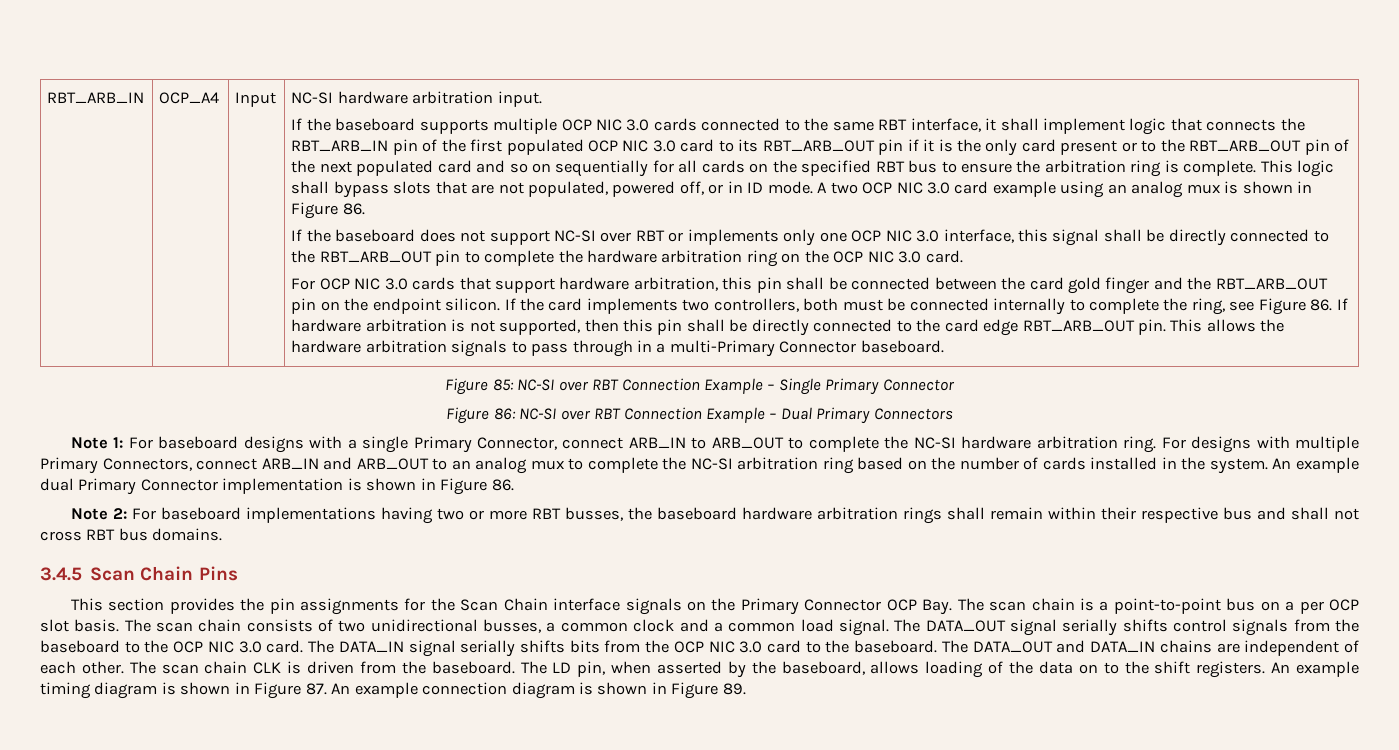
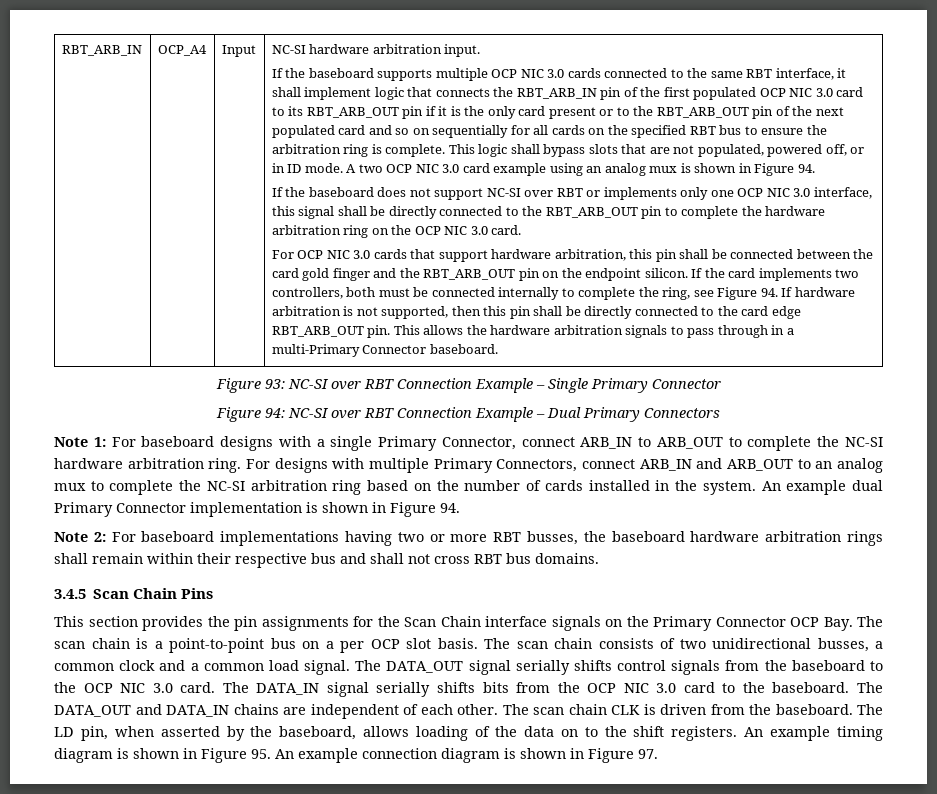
[342,203,365,215] 86. -> [797,164,815,173] 94.
[1310,299,1333,311] 86. -> [760,288,778,297] 94.
[492,379,514,391] 85: -> [264,379,285,389] 93:
[493,408,516,420] 86: -> [265,408,285,418] 94:
[491,479,514,491] 86. -> [440,503,460,513] 94.
[305,683,327,695] 87. -> [251,749,271,759] 95.
[722,683,746,695] 89. -> [638,749,658,759] 97.

